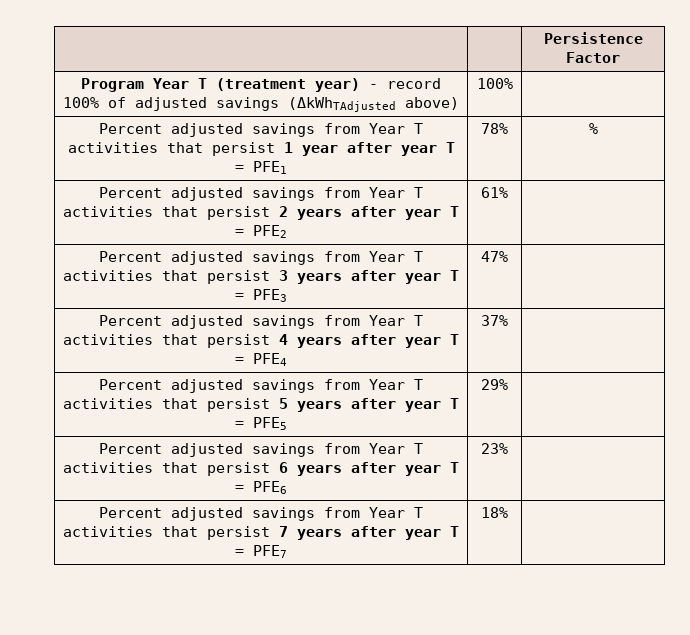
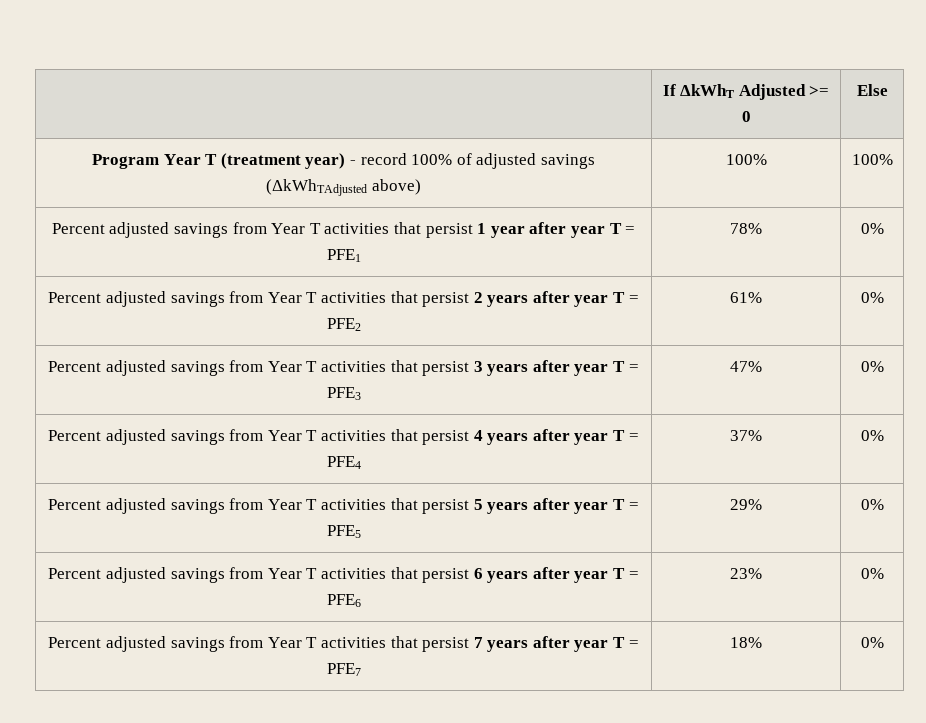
[543,32,643,44] [566,52,620,63] | | Persistence Factor -> [662,84,830,100] [741,111,751,122] [856,84,888,96] | If ΔkWhT Adjusted >= 0 | Else
(513, 83) none -> [851,154,893,165] 100%
[588,123,598,134] % -> [860,223,884,234] 0%
(508, 192) none -> [860,292,884,303] 0%
(508, 256) none -> [860,361,884,372] 0%
(508, 320) none -> [860,430,884,441] 0%
(508, 384) none -> [860,499,884,510] 0%
(508, 448) none -> [860,568,884,579] 0%
(508, 512) none -> [860,637,884,648] 0%

